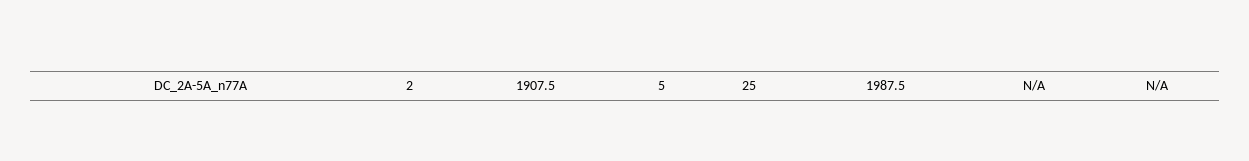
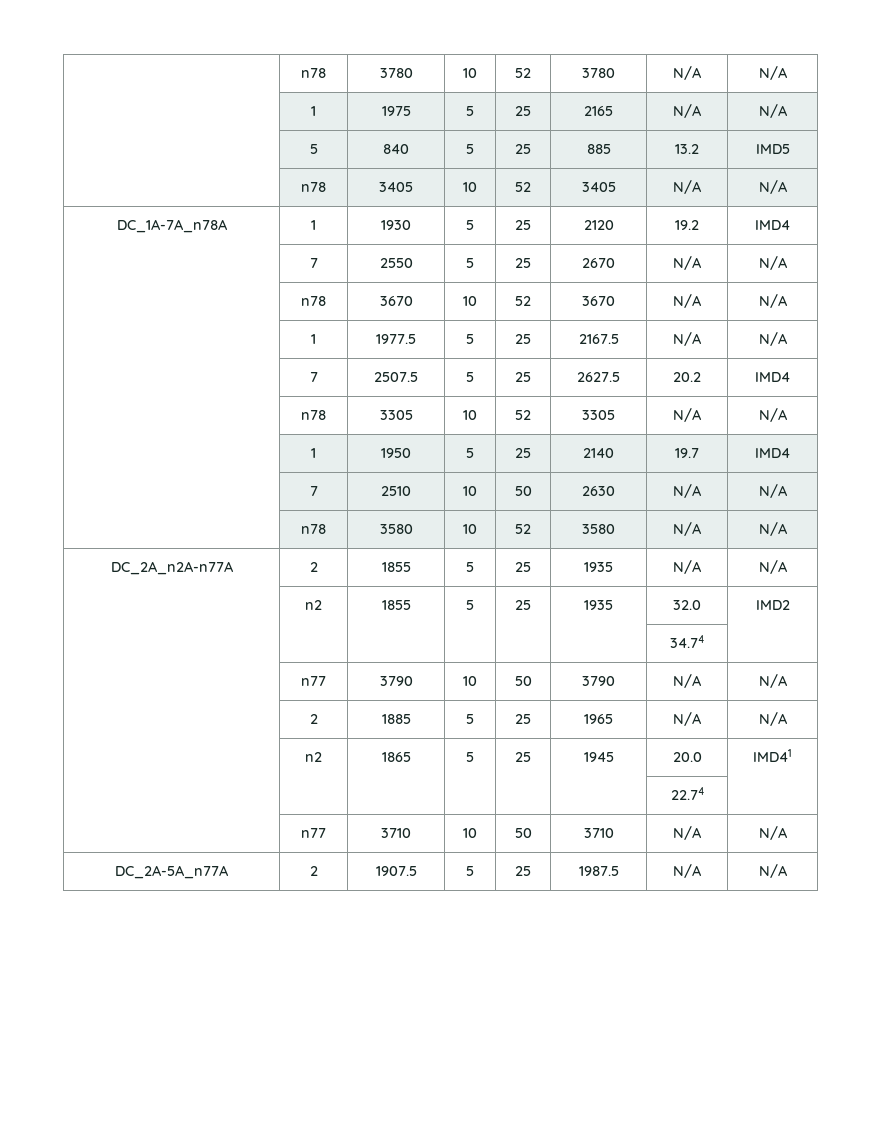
(154, 86) none -> [301,68,326,78] [379,68,413,78] [463,68,477,78] [515,68,531,78] [582,68,615,78] [673,66,702,80] [758,66,788,80] [311,106,316,116] [381,106,411,116] [466,106,474,116] [515,106,531,116] [584,106,613,116] [673,104,702,118] [758,104,788,118] [309,144,318,154] [383,144,409,154] [466,144,474,154] [515,144,531,154] [586,144,611,154] [675,144,699,154] [755,144,790,154] [301,182,326,192] [379,182,413,192] [463,182,477,192] [515,182,531,192] [581,182,616,192] [673,180,702,194] [758,180,788,194] [116,219,228,233] [311,220,316,230] [381,220,411,230] [466,220,474,230] [515,220,531,230] [583,220,614,230] [675,220,699,230] [755,220,790,230] [309,258,318,268] [379,258,413,268] [466,258,474,268] [515,258,531,268] [582,258,615,268] [673,256,702,270] [758,256,788,270] [301,296,326,306] [379,296,413,306] [463,296,477,306] [515,296,531,306] [582,296,615,306] [673,294,702,308] [758,294,788,308] [311,334,316,344] [376,334,416,344] [466,334,474,344] [515,334,531,344] [578,334,619,344] [673,332,702,346] [758,332,788,346] [309,372,318,382] [374,372,418,382] [466,372,474,382] [515,372,531,382] [577,372,620,382] [673,372,701,382] [755,372,790,382] [301,410,326,420] [379,410,413,420] [463,410,477,420] [515,410,531,420] [582,410,615,420] [673,408,702,422] [758,408,788,422] [311,448,316,458] [381,448,411,458] [466,448,474,458] [515,448,531,458] [583,448,614,458] [675,448,699,458] [755,448,790,458] [309,486,318,496] [381,486,411,496] [463,486,477,496] [514,486,532,496] [582,486,615,496] [673,484,702,498] [758,484,788,498] [301,524,326,534] [379,524,413,534] [463,524,477,534] [515,524,531,534] [582,524,615,534] [673,522,702,536] [758,522,788,536] [110,561,234,575] [309,562,318,572] [381,562,411,572] [466,562,474,572] [515,562,531,572] [584,562,613,572] [673,560,702,574] [758,560,788,574] [305,600,322,610] [381,600,411,610] [466,600,474,610] [515,600,531,610] [584,600,613,610] [673,600,701,610] [755,600,790,610] [670,635,704,648] [301,676,326,686] [379,676,413,686] [463,676,477,686] [514,676,532,686] [582,676,615,686] [673,674,702,688] [758,674,788,688] [309,714,318,724] [381,714,411,724] [466,714,474,724] [515,714,531,724] [584,714,613,724] [673,712,702,726] [758,712,788,726] [305,752,322,762] [381,752,411,762] [466,752,474,762] [515,752,531,762] [583,752,614,762] [672,752,702,762] [753,749,792,762] [670,787,704,800] [301,828,326,838] [381,828,411,838] [463,828,477,838] [514,828,532,838] [583,828,614,838] [673,826,702,840] [758,826,788,840] | n78 | 3780 | 10 | 52 | 3780 | N/A | N/A // | 1 | 1975 | 5 | 25 | 2165 | N/A | N/A // | 5 | 840 | 5 | 25 | 885 | 13.2 | IMD5 // | n78 | 3405 | 10 | 52 | 3405 | N/A | N/A // DC_1A-7A_n78A | 1 | 1930 | 5 | 25 | 2120 | 19.2 | IMD4 // | 7 | 2550 | 5 | 25 | 2670 | N/A | N/A // | n78 | 3670 | 10 | 52 | 3670 | N/A | N/A // | 1 | 1977.5 | 5 | 25 | 2167.5 | N/A | N/A // | 7 | 2507.5 | 5 | 25 | 2627.5 | 20.2 | IMD4 // | n78 | 3305 | 10 | 52 | 3305 | N/A | N/A // | 1 | 1950 | 5 | 25 | 2140 | 19.7 | IMD4 // | 7 | 2510 | 10 | 50 | 2630 | N/A | N/A // | n78 | 3580 | 10 | 52 | 3580 | N/A | N/A // DC_2A_n2A-n77A | 2 | 1855 | 5 | 25 | 1935 | N/A | N/A // | n2 | 1855 | 5 | 25 | 1935 | 32.0 | IMD2 // | | | | | | 34.74 | // | n77 | 3790 | 10 | 50 | 3790 | N/A | N/A // | 2 | 1885 | 5 | 25 | 1965 | N/A | N/A // | n2 | 1865 | 5 | 25 | 1945 | 20.0 | IMD41 // | | | | | | 22.74 | // | n77 | 3710 | 10 | 50 | 3710 | N/A | N/A //

